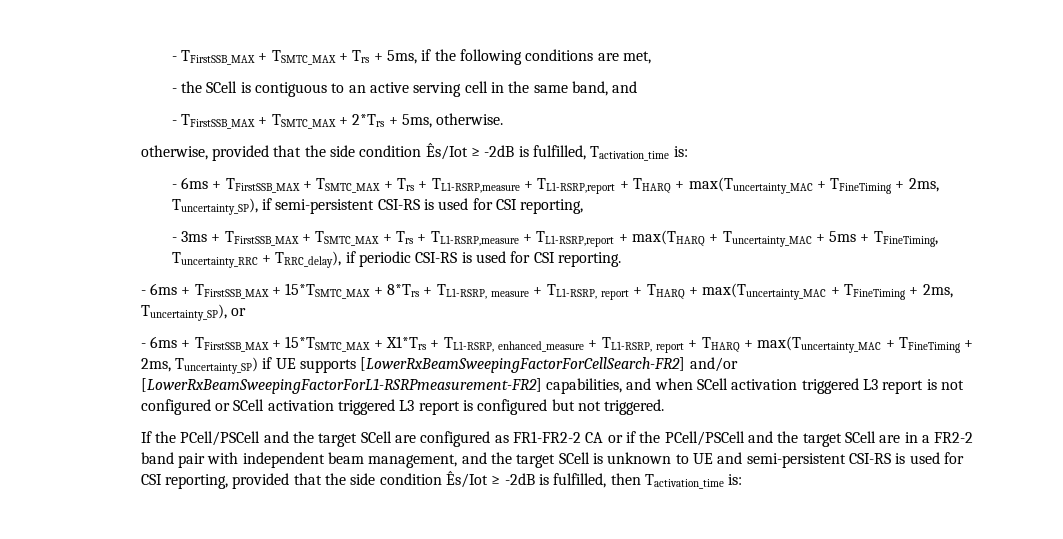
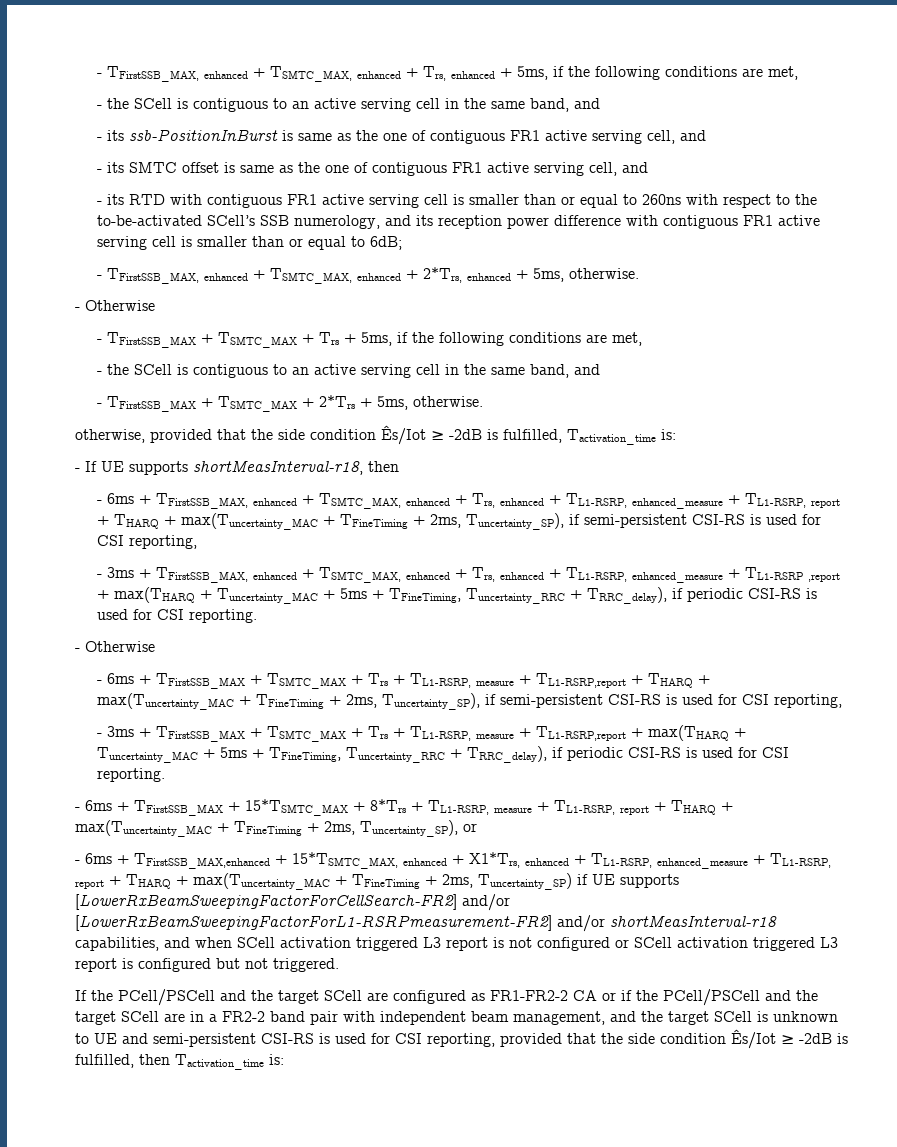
[171,56,177,61] - -> [97,66,799,82] [97,98,601,112] [97,129,707,144] [97,162,649,176] [97,194,818,208] [97,215,821,229] [97,236,403,250] [97,267,640,284] [75,300,156,311] [97,339,103,343] - TFirstSSB_MAX, enhanced + TSMTC_MAX, enhanced + Trs, enhanced + 5ms, if the following conditions are met, // - the SCell is contiguous to an active serving cell in the same band, and // - its ssb-PositionInBurst is same as the one of contiguous FR1 active serving cell, and // - its SMTC offset is same as the one of contiguous FR1 active serving cell, and // - its RTD with contiguous FR1 active serving cell is smaller than or equal to 260ns with respect to the to-be-activated SCell’s SSB numerology, and its reception power difference with contiguous FR1 active serving cell is smaller than or equal to 6dB; // - TFirstSSB_MAX, enhanced + TSMTC_MAX, enhanced + 2*Trs, enhanced + 5ms, otherwise. // - Otherwise // -
(688, 151) none -> [75,460,400,475] [97,493,841,509] [97,513,822,530] [97,535,198,549] [97,567,841,583] [97,587,818,604] [97,609,258,623] [75,641,156,652] // - If UE supports shortMeasInterval-r18, then // - 6ms + TFirstSSB_MAX, enhanced + TSMTC_MAX, enhanced + Trs, enhanced + TL1-RSRP, enhanced_measure + TL1-RSRP, report + THARQ + max(Tuncertainty_MAC + TFineTiming + 2ms, Tuncertainty_SP), if semi-persistent CSI-RS is used for CSI reporting, // - 3ms + TFirstSSB_MAX, enhanced + TSMTC_MAX, enhanced + Trs, enhanced + TL1-RSRP, enhanced_measure + TL1-RSRP ,report + max(THARQ + Tuncertainty_MAC + 5ms + TFineTiming, Tuncertainty_RRC + TRRC_delay), if periodic CSI-RS is used for CSI reporting. // - Otherwise
[431,178,520,193] TL1-RSRP,measure -> [410,673,515,688] TL1-RSRP, measure
[430,231,519,246] TL1-RSRP,measure -> [410,726,515,741] TL1-RSRP, measure
[194,336,427,352] TFirstSSB_MAX + 15*TSMTC_MAX + X1*Trs -> [134,852,570,869] TFirstSSB_MAX,enhanced + 15*TSMTC_MAX, enhanced + X1*Trs, enhanced
(542, 386) none -> [557,915,778,932] and/or shortMeasInterval-r18

